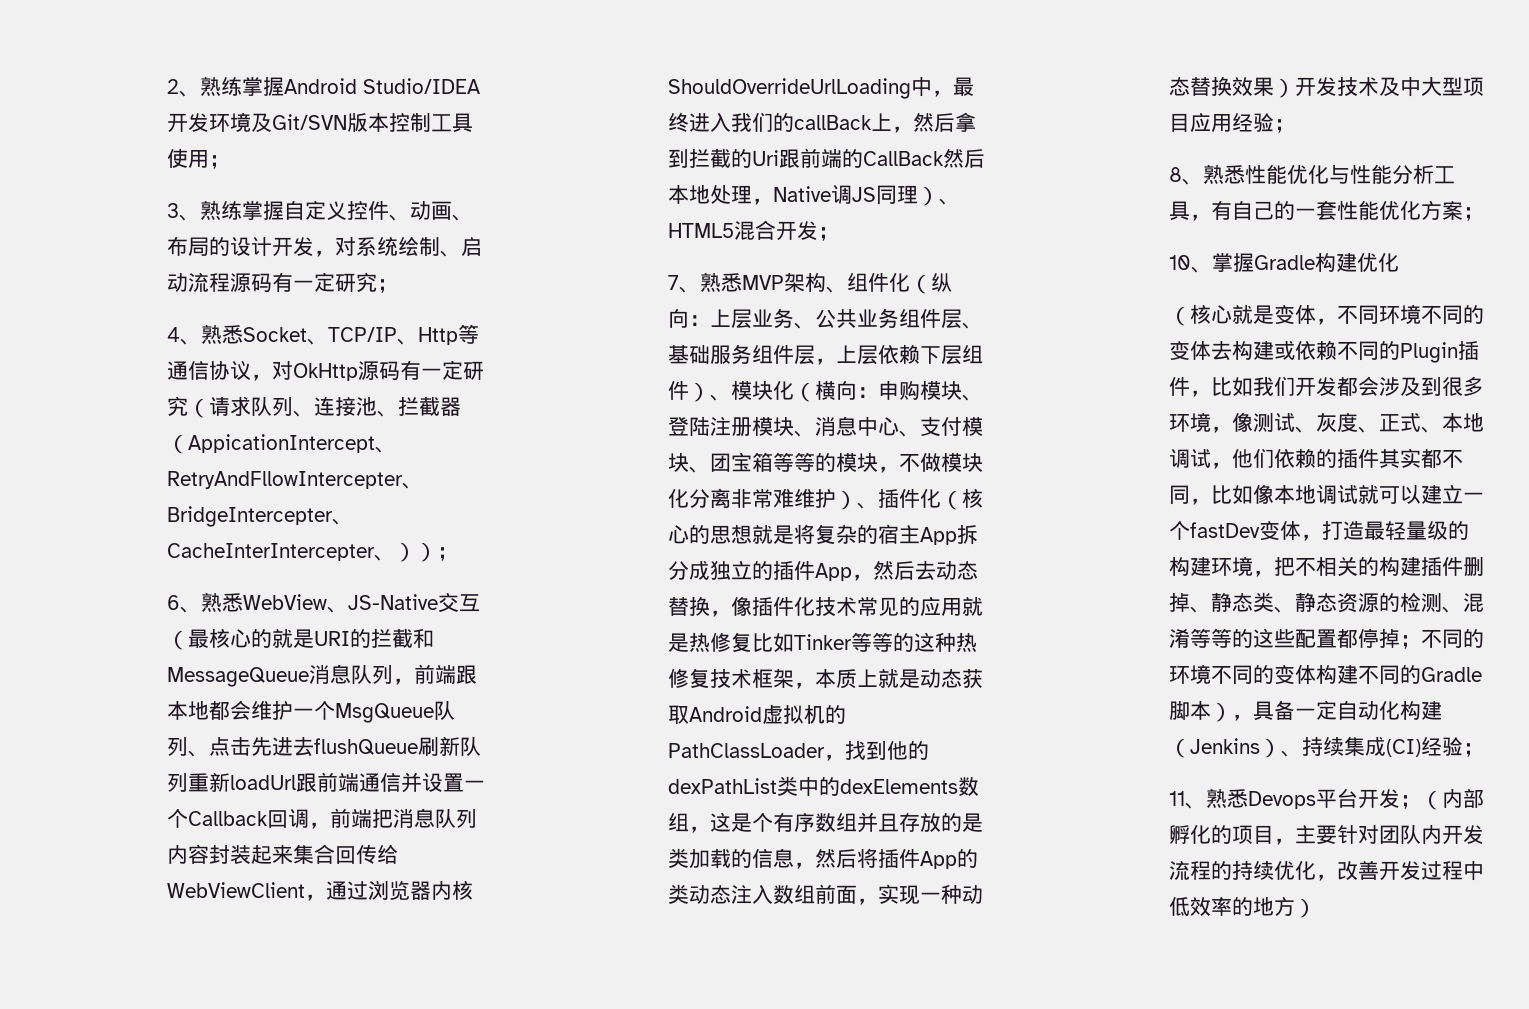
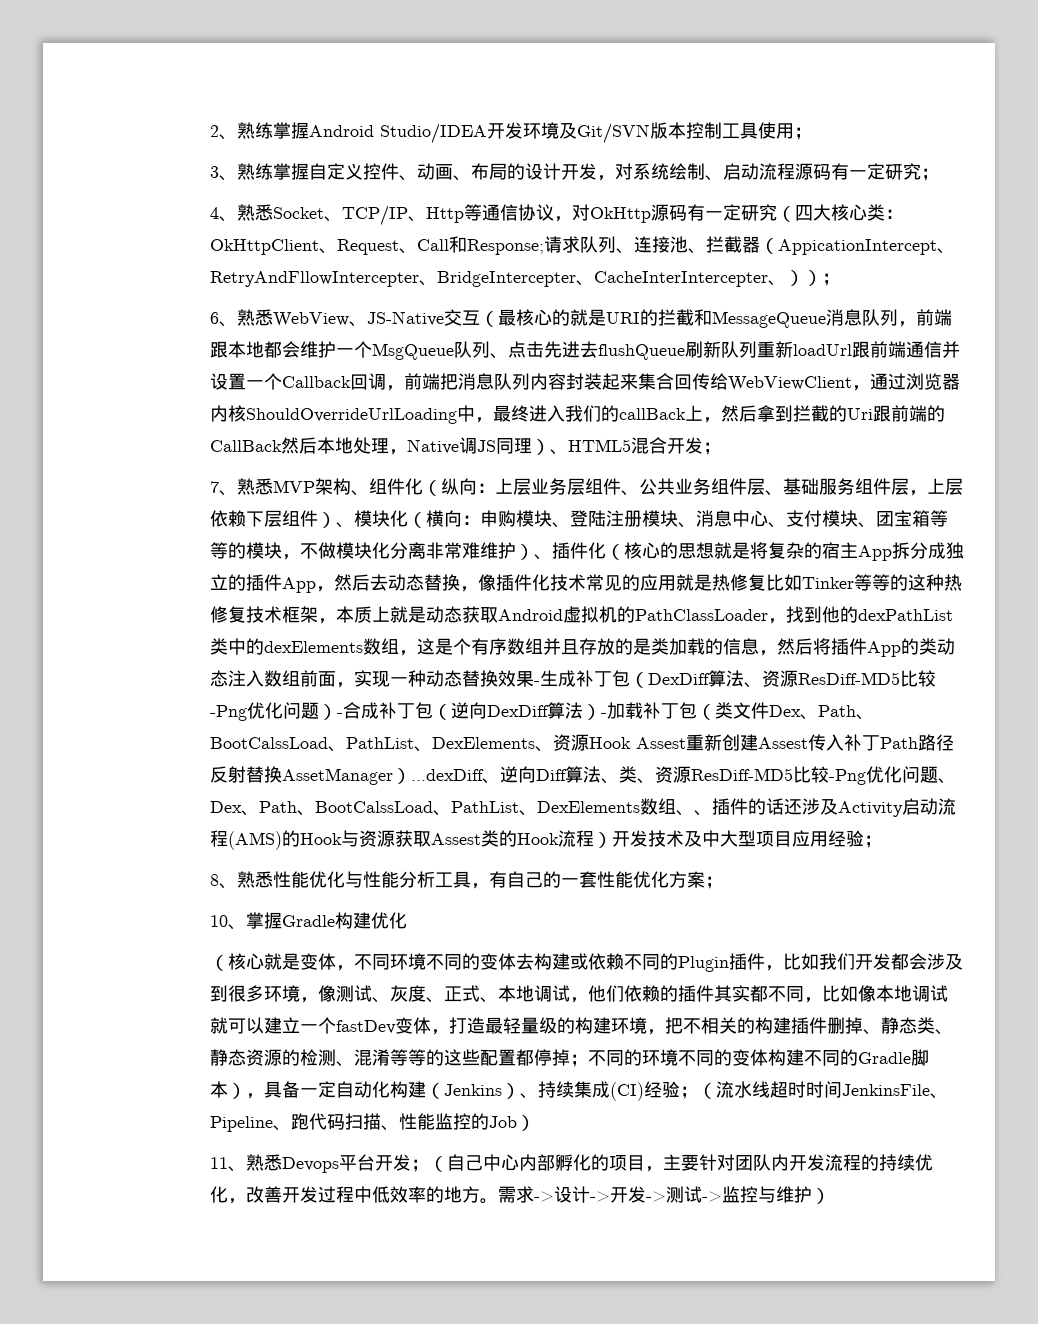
(210, 408) none -> [794,204,903,221] [209,236,544,255] 四大核心类：OkHttpClient、Request、Call和Response;
(795, 318) none -> [566,478,621,495] 层组件
(1275, 86) none -> [533,670,936,688] [209,702,874,721] [209,734,954,752] [209,766,956,785] [209,798,956,817] [209,830,594,850] -生成补丁包（DexDiff算法、资源ResDiff-MD5比较-Png优化问题）-合成补丁包（逆向DexDiff算法）-加载补丁包（类文件Dex、Path、BootCalssLoad、PathList、DexElements、资源Hook Assest重新创建Assest传入补丁Path路径反射替换AssetManager）...dexDiff、逆向Diff算法、类、资源ResDiff-MD5比较-Png优化问题、Dex、Path、BootCalssLoad、PathList、DexElements数组、、插件的话还涉及Activity启动流程(AMS)的Hook与资源获取Assest类的Hook流程
(1485, 750) none -> [697,1081,948,1099] [209,1113,535,1132] （流水线超时时间JenkinsFile、Pipeline、跑代码扫描、性能监控的Job）
(1443, 800) none -> [446,1154,519,1171] 自己中心
(1296, 906) none -> [479,1186,812,1204] 。需求->设计->开发->测试->监控与维护

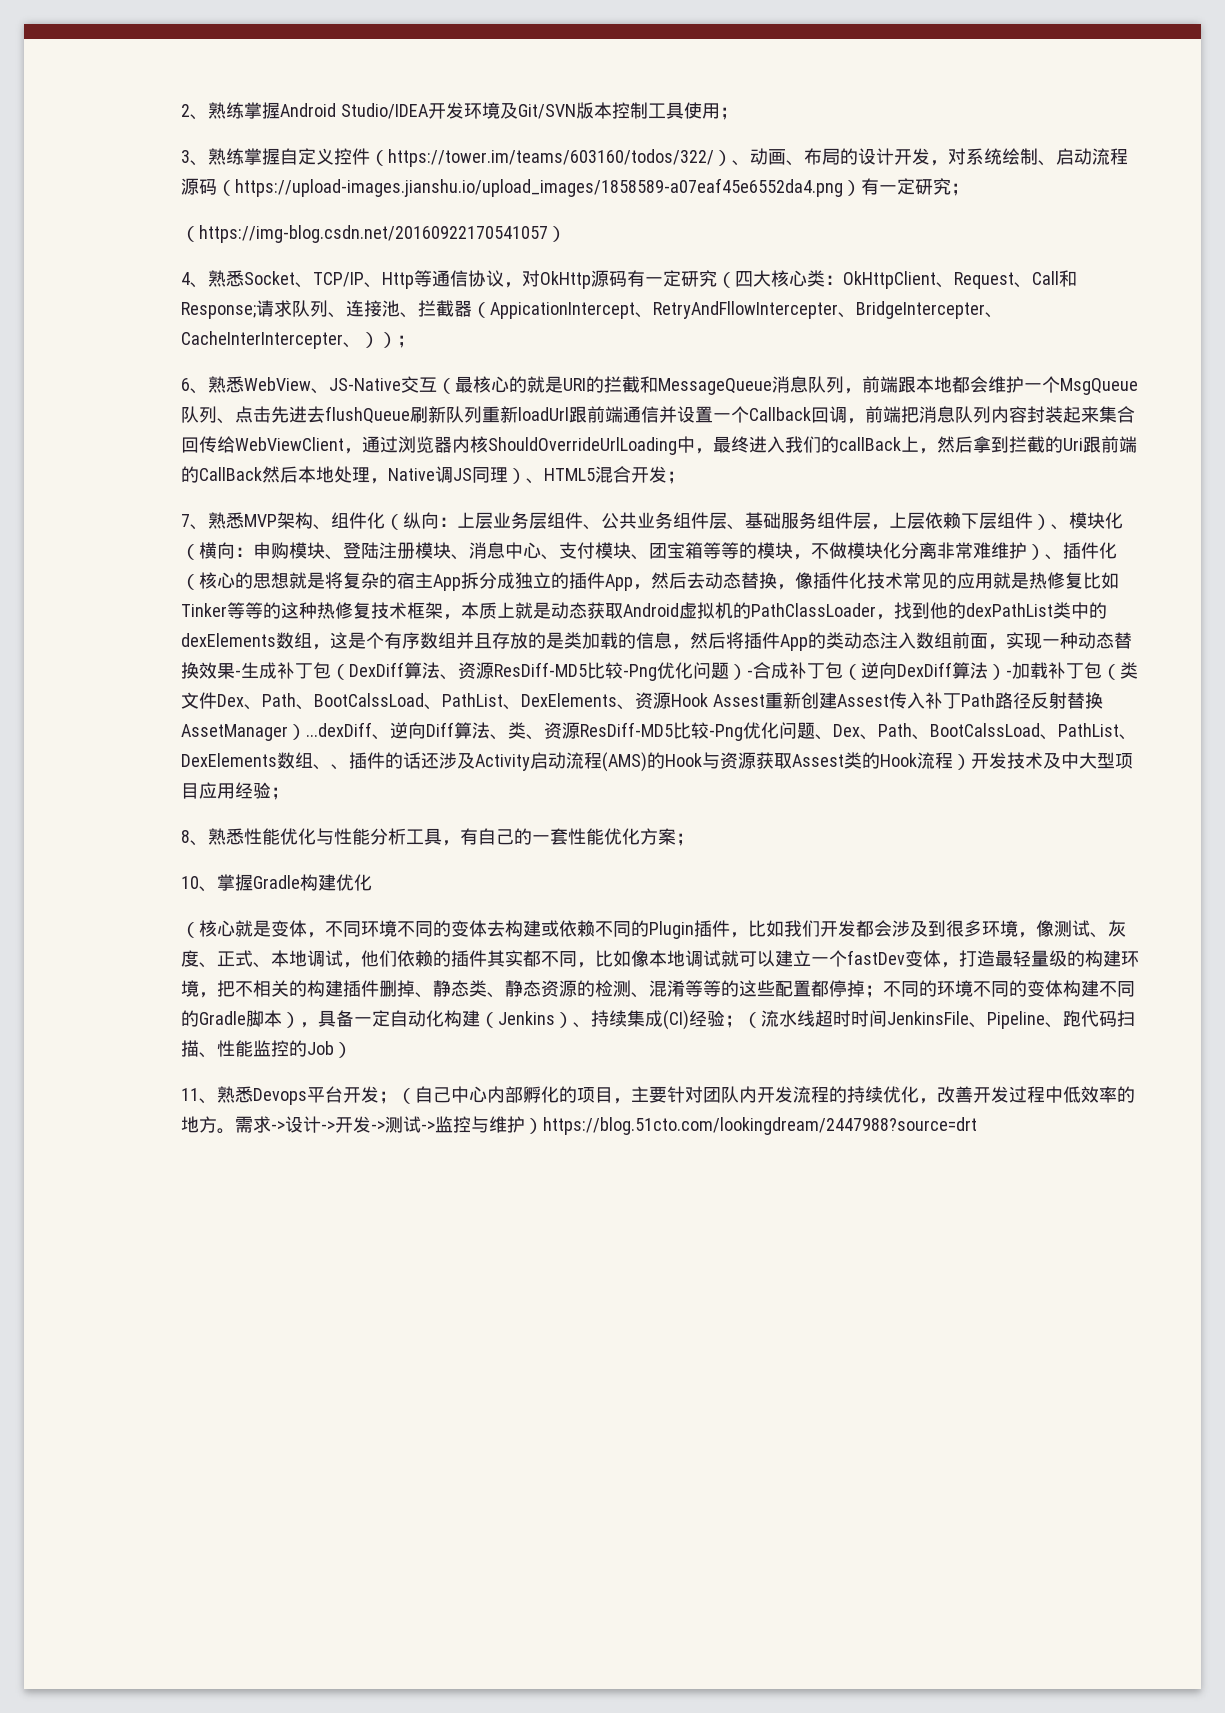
(399, 171) none -> [370,149,733,167] （https://tower.im/teams/603160/todos/322/）
(831, 172) none -> [217,178,862,197] （https://upload-images.jianshu.io/upload_images/1858589-a07eaf45e6552da4.png）
(939, 174) none -> [181,225,567,243] // （https://img-blog.csdn.net/20160922170541057）
(830, 1196) none -> [543,1117,978,1135] https://blog.51cto.com/lookingdream/2447988?source=drt

